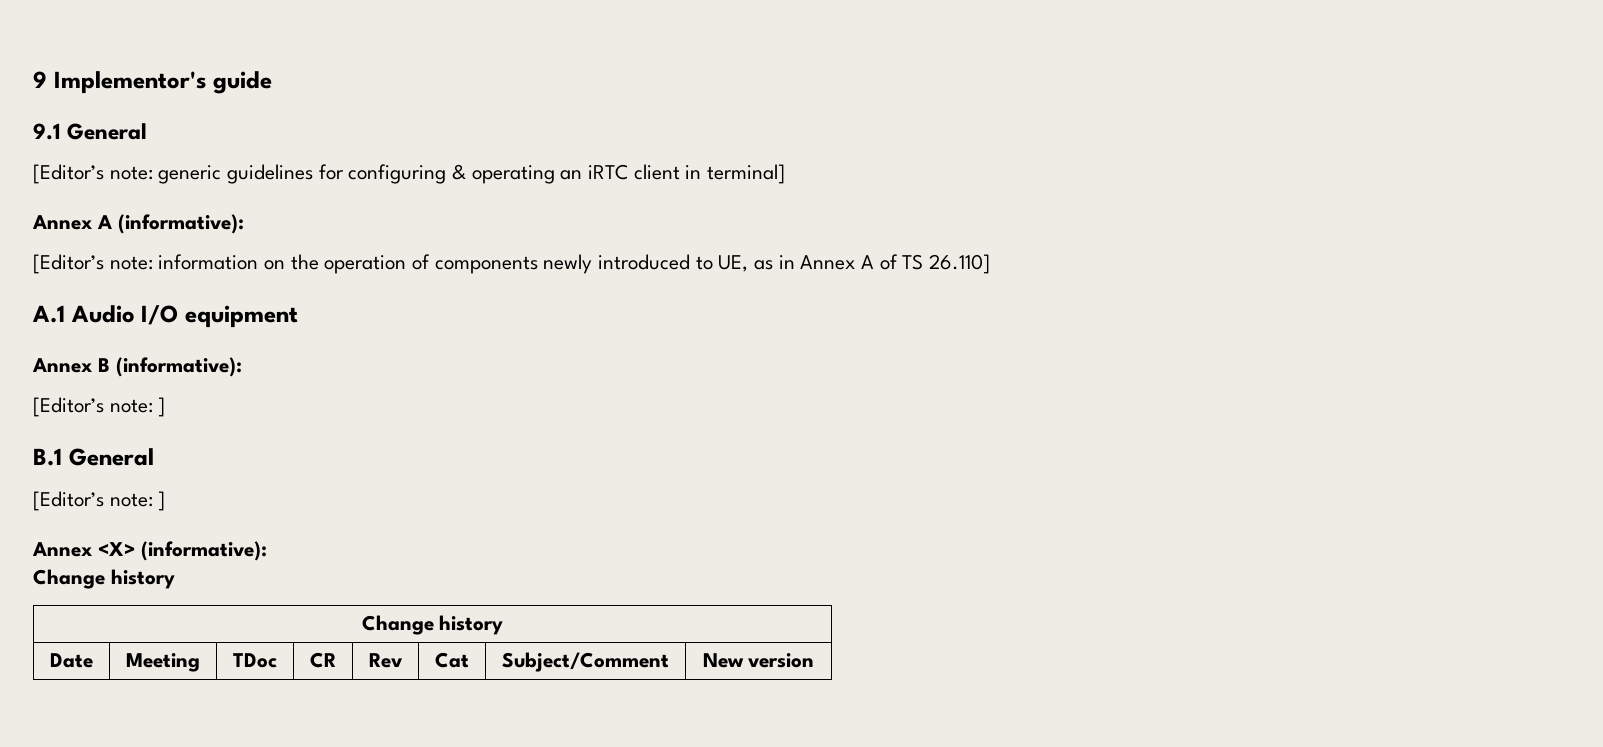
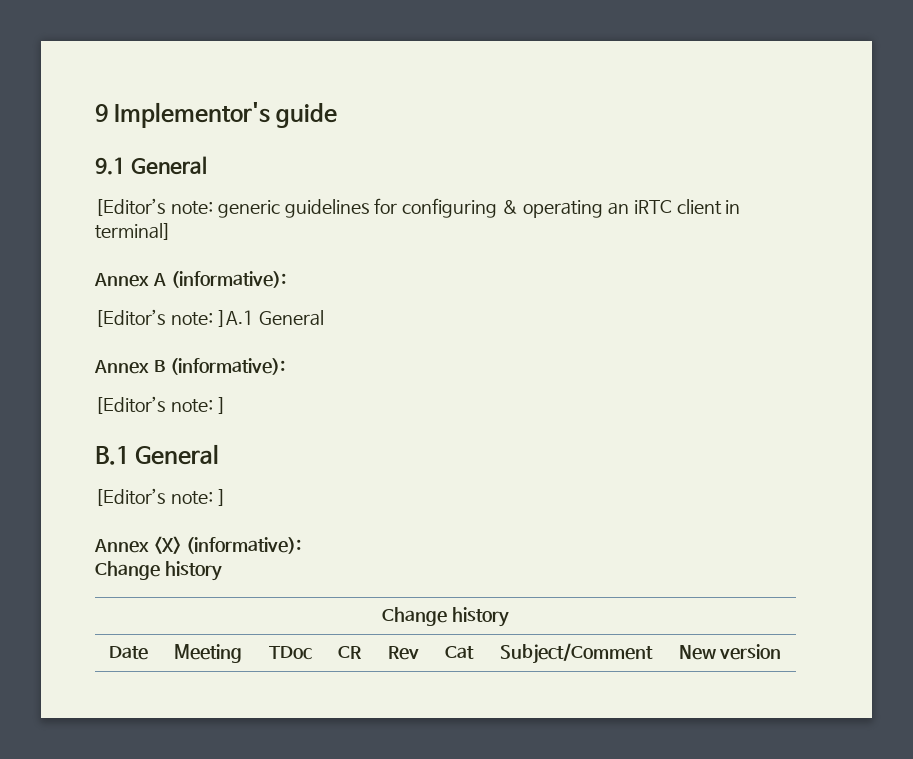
[158,254,991,274] [32,305,298,328] information on the operation of components newly introduced to UE, as in Annex A of TS 26.110] // A.1 Audio I/O equipment -> [217,310,324,327] ]A.1 General

